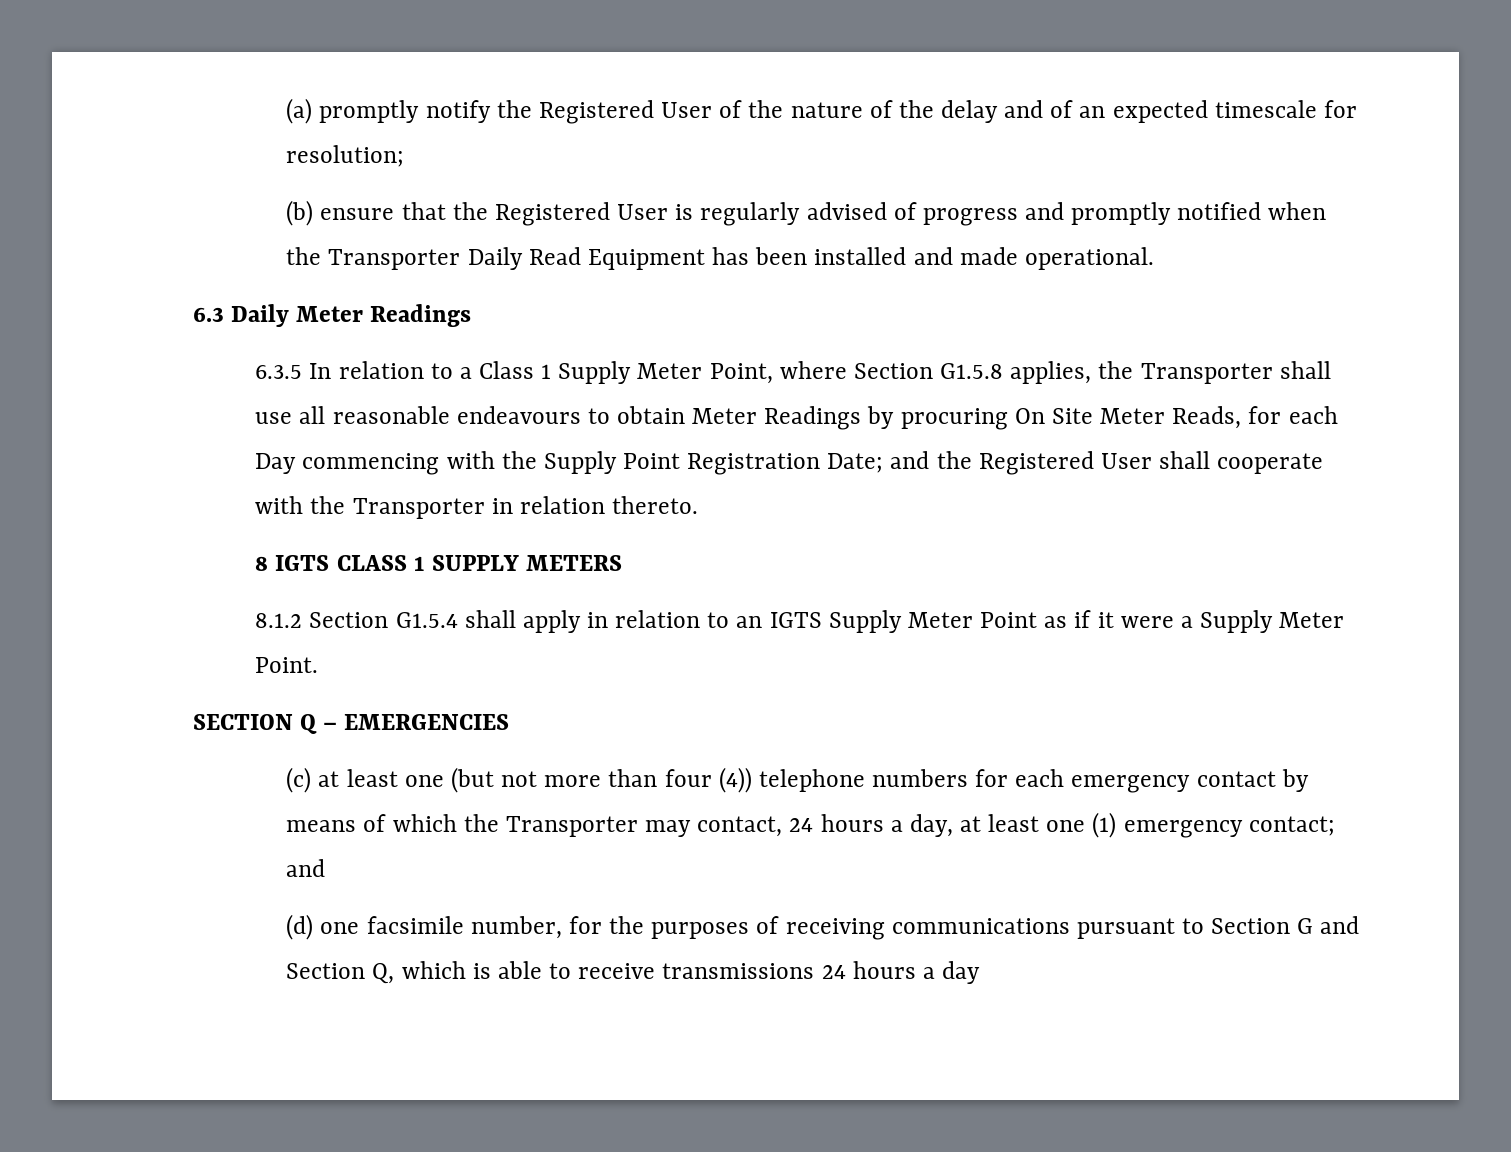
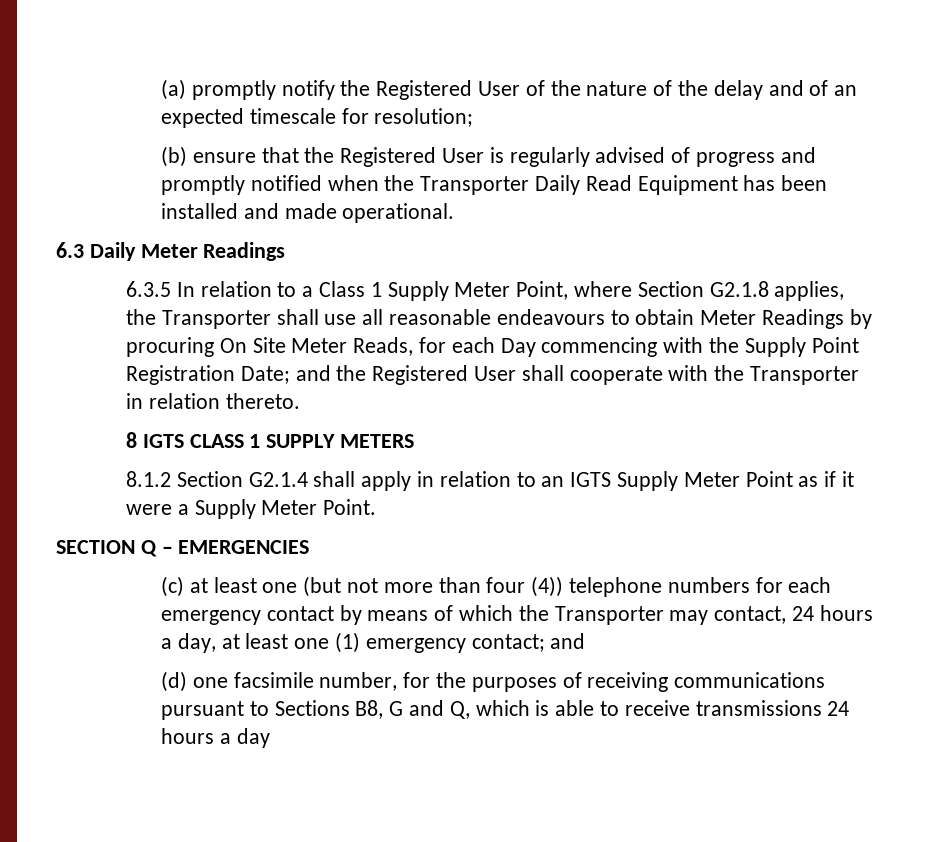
[940,363,1004,379] G1.5.8 -> [709,281,769,297] G2.1.8
[395,612,458,628] G1.5.4 -> [248,472,308,487] G2.1.4
[1211,918,1291,934] Section -> [274,700,384,719] Sections B8,
[286,963,366,979] Section -> (445, 708) none

